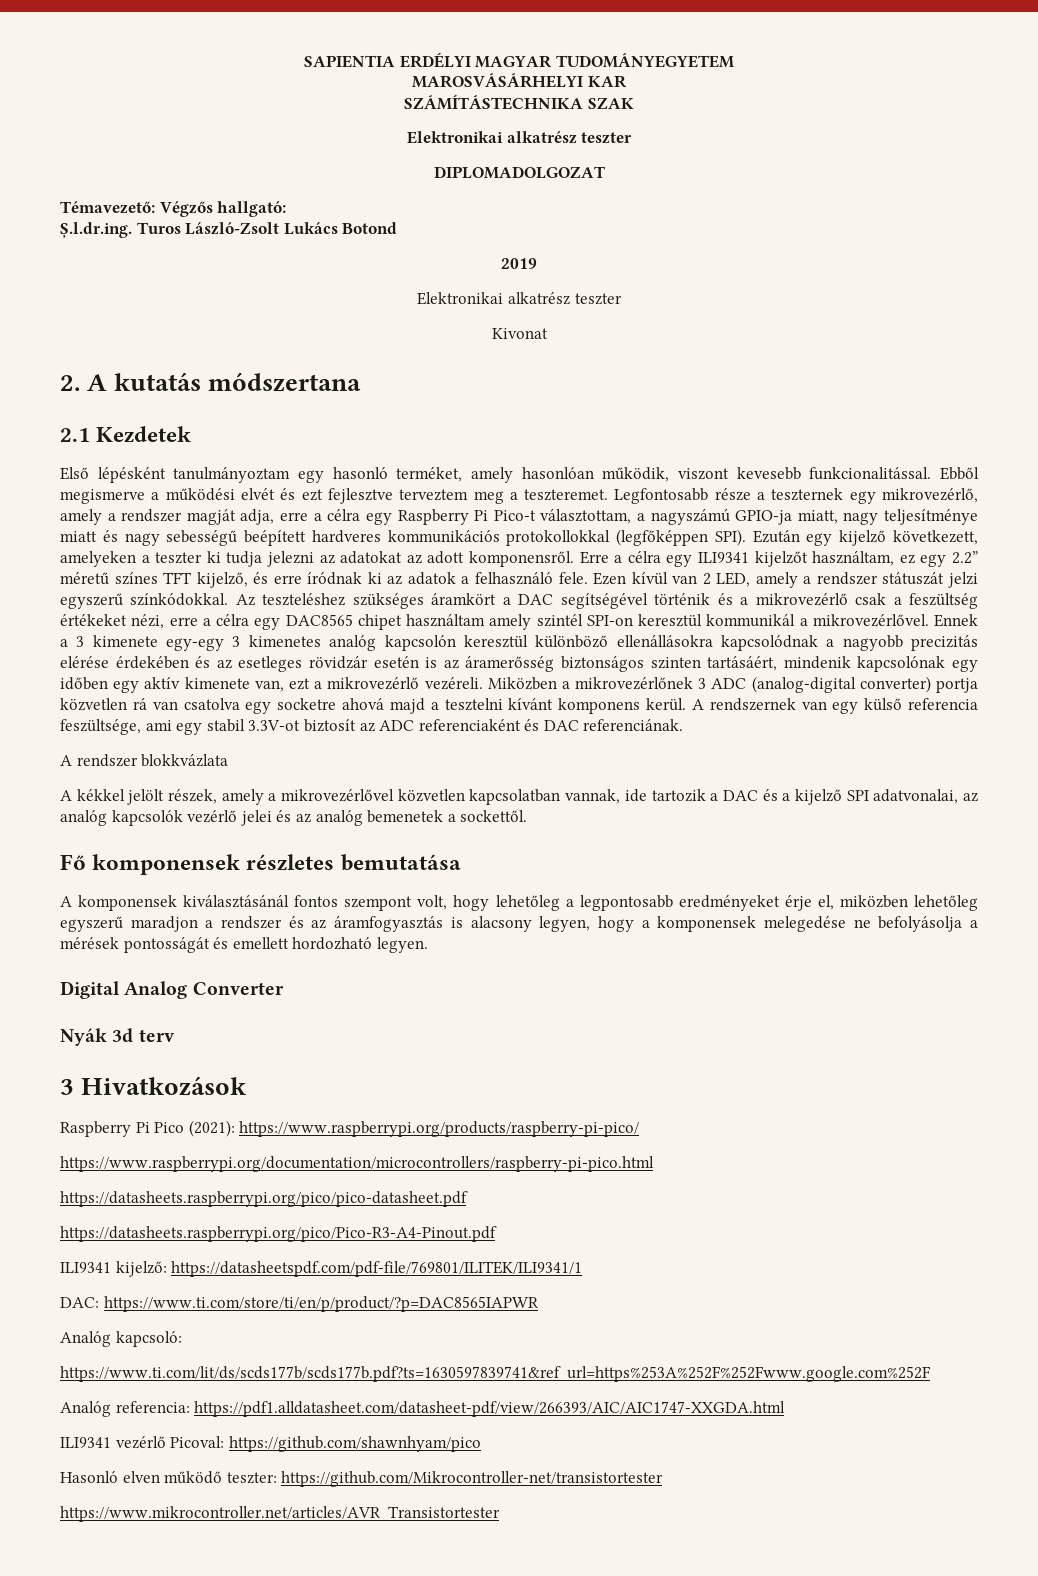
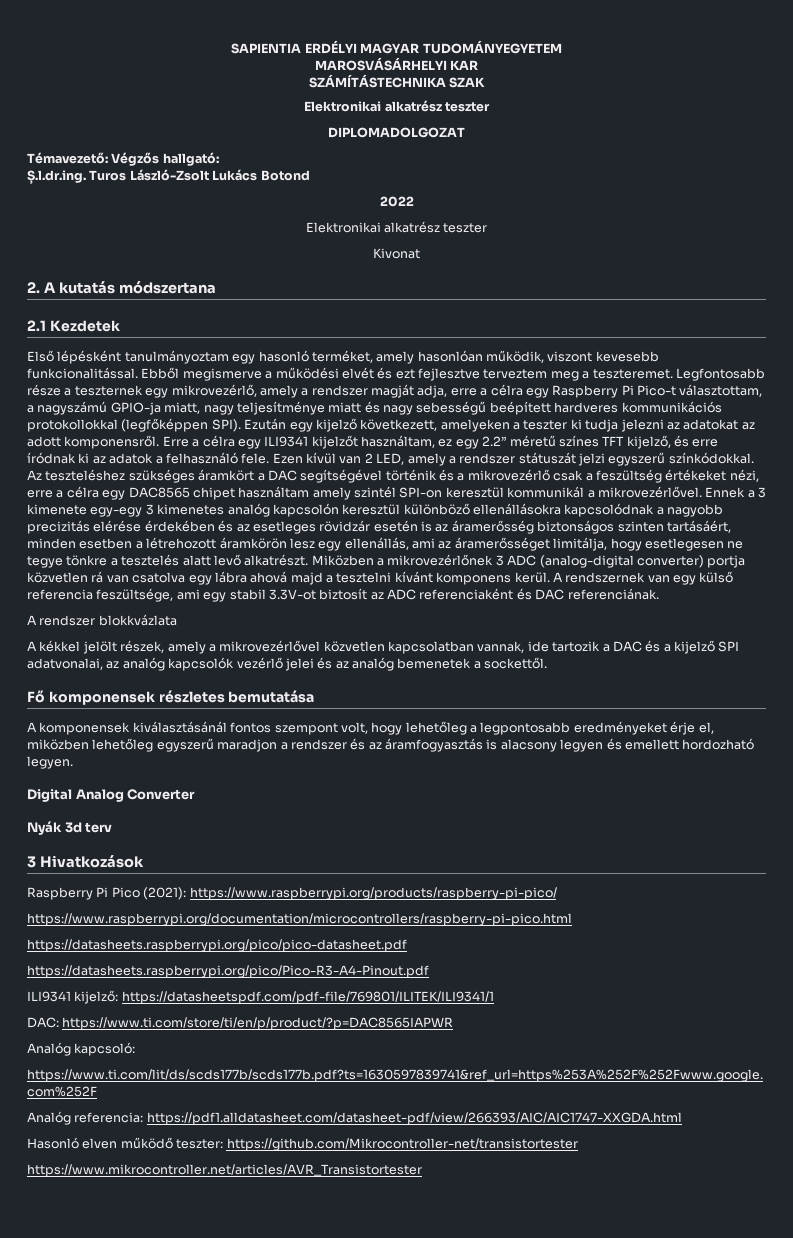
[501,258,537,269] 2019 -> [379,196,414,207] 2022
[783,656,979,672] [60,677,483,693] mindenik kapcsolónak egy időben egy aktív kimenete van, ezt a mikrovezérlő vezéreli. -> [27,537,744,551] [27,554,309,568] minden esetben a létrehozott áramkörön lesz egy ellenállás, ami az áramerősséget limitálja, hogy esetlegesen ne tegye tönkre a tesztelés alatt levő alkatrészt.
[277,698,337,710] socketre -> [214,571,247,583] lábra
[539,916,978,932] [60,937,210,953] legyen, hogy a komponensek melegedése ne befolyásolja a mérések pontosságát -> [560,739,604,752] legyen
[60,1436,481,1452] // ILI9341 vezérlő Picoval: https://github.com/shawnhyam/pico -> (682, 1118) none

